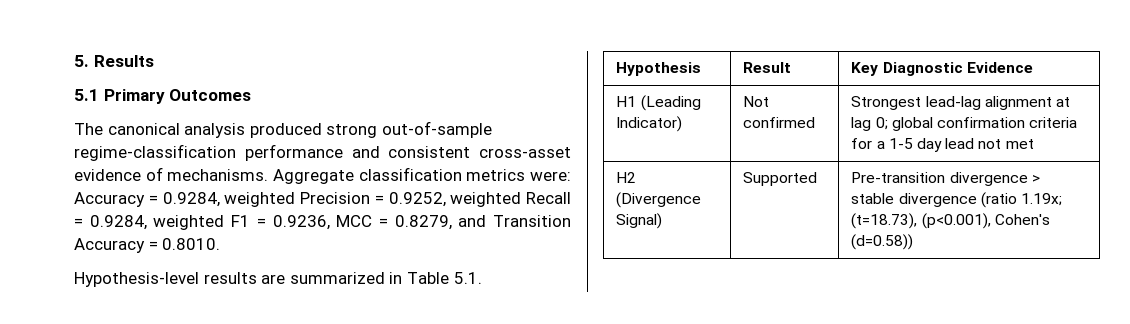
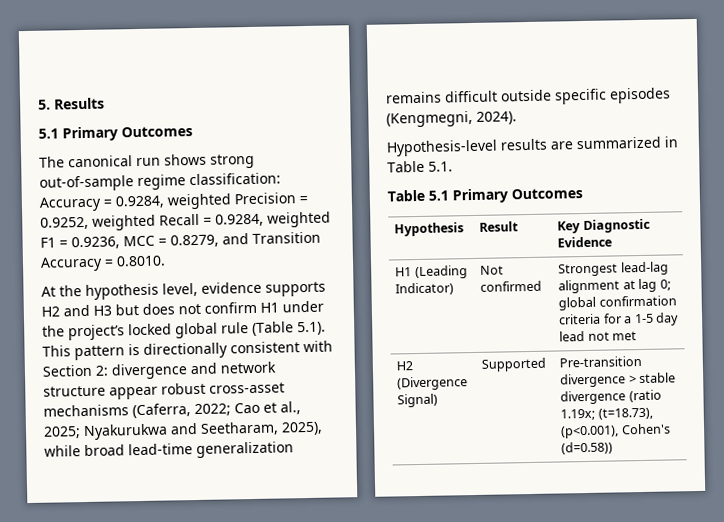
[184,121,492,138] [74,144,571,161] [74,167,571,184] analysis produced strong out-of-sample regime-classification performance and consistent cross-asset evidence of mechanisms. Aggregate classification metrics were: -> [136,153,255,169] [39,172,281,192] run shows strong out-of-sample regime classification:
(221, 244) none -> [41,281,326,300] [41,300,324,317] [42,321,326,341] [42,340,333,361] [42,361,276,380] [43,382,285,400] [43,401,301,419] [43,421,323,441] [44,441,294,459] [385,87,671,105] [386,110,517,128] // At the hypothesis level, evidence supports H2 and H3 but does not confirm H1 under the project’s locked global rule (Table 5.1). This pattern is directionally consistent with Section 2: divergence and network structure appear robust cross-asset mechanisms (Caferra, 2022; Cao et al., 2025; Nyakurukwa and Seetharam, 2025), while broad lead-time generalization remains difficult outside specific episodes (Kengmegni, 2024).
(482, 278) none -> [387,188,583,204] // Table 5.1 Primary Outcomes

